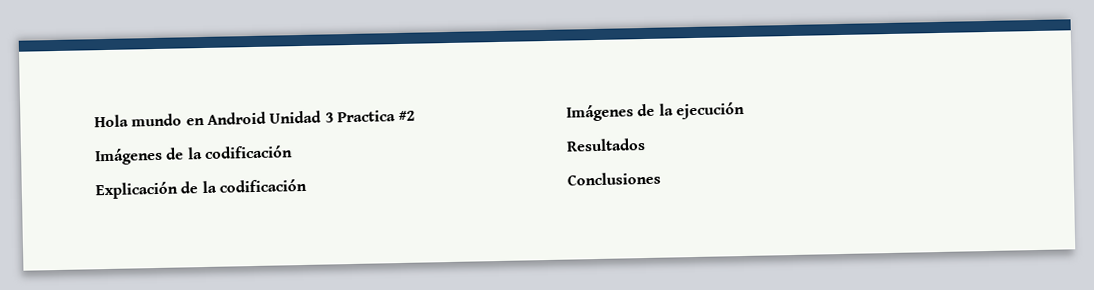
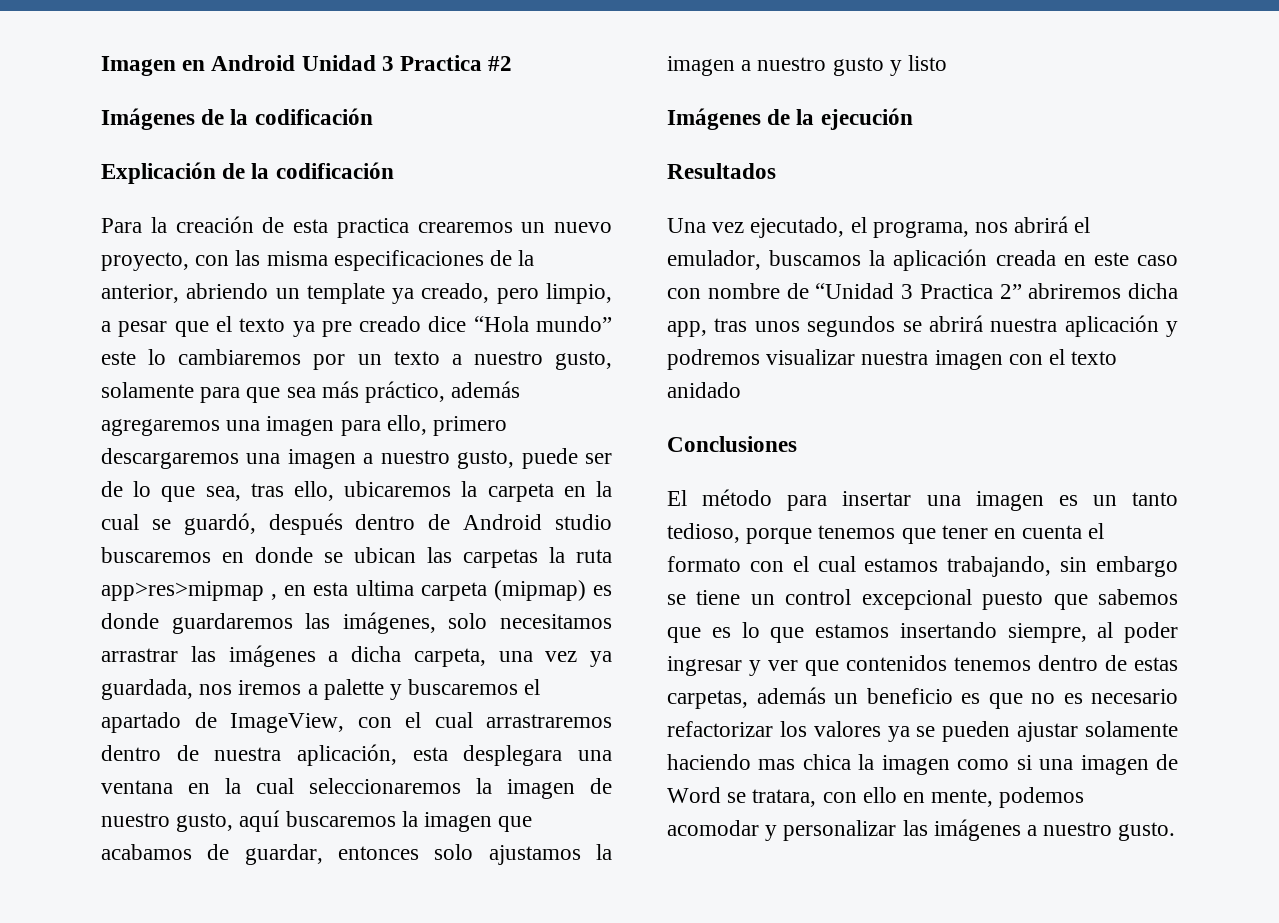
[94,113,183,128] Hola mundo -> [101,56,176,76] Imagen
(307, 185) none -> [101,216,612,238] [101,250,535,271] [101,283,612,304] [101,316,612,337] [101,349,612,370] [101,381,521,403] [101,415,508,436] [101,448,612,469] [101,481,612,502] [101,513,612,535] [101,547,612,568] [101,580,612,601] [101,612,612,634] [101,645,612,667] [101,679,541,700] [101,712,612,733] [101,744,612,766] [101,778,612,799] [101,810,533,832] [101,844,612,865] [667,55,948,76] // Para la creación de esta practica crearemos un nuevo proyecto, con las misma especificaciones de la anterior, abriendo un template ya creado, pero limpio, a pesar que el texto ya pre creado dice “Hola mundo” este lo cambiaremos por un texto a nuestro gusto, solamente para que sea más práctico, además agregaremos una imagen para ello, primero descargaremos una imagen a nuestro gusto, puede ser de lo que sea, tras ello, ubicaremos la carpeta en la cual se guardó, después dentro de Android studio buscaremos en donde se ubican las carpetas la ruta app>res>mipmap , en esta ultima carpeta (mipmap) es donde guardaremos las imágenes, solo necesitamos arrastrar las imágenes a dicha carpeta, una vez ya guardada, nos iremos a palette y buscaremos el apartado de ImageView, con el cual arrastraremos dentro de nuestra aplicación, esta desplegara una ventana en la cual seleccionaremos la imagen de nuestro gusto, aquí buscaremos la imagen que acabamos de guardar, entonces solo ajustamos la imagen a nuestro gusto y listo
[567,171,661,186] Conclusiones -> [667,216,1091,238] [667,249,1178,271] [667,283,1178,299] [667,315,1178,337] [667,349,1118,370] [667,382,741,398] [667,436,797,452] [667,489,1178,511] [667,523,1105,544] [667,556,1178,577] [667,589,1178,610] [667,622,1178,643] [667,655,1178,676] [667,687,1178,709] [667,721,1178,742] [667,754,1178,775] [667,787,1085,808] [667,819,1176,841] Una vez ejecutado, el programa, nos abrirá el emulador, buscamos la aplicación creada en este caso con nombre de “Unidad 3 Practica 2” abriremos dicha app, tras unos segundos se abrirá nuestra aplicación y podremos visualizar nuestra imagen con el texto anidado // Conclusiones // El método para insertar una imagen es un tanto tedioso, porque tenemos que tener en cuenta el formato con el cual estamos trabajando, sin embargo se tiene un control excepcional puesto que sabemos que es lo que estamos insertando siempre, al poder ingresar y ver que contenidos tenemos dentro de estas carpetas, además un beneficio es que no es necesario refactorizar los valores ya se pueden ajustar solamente haciendo mas chica la imagen como si una imagen de Word se tratara, con ello en mente, podemos acomodar y personalizar las imágenes a nuestro gusto.

